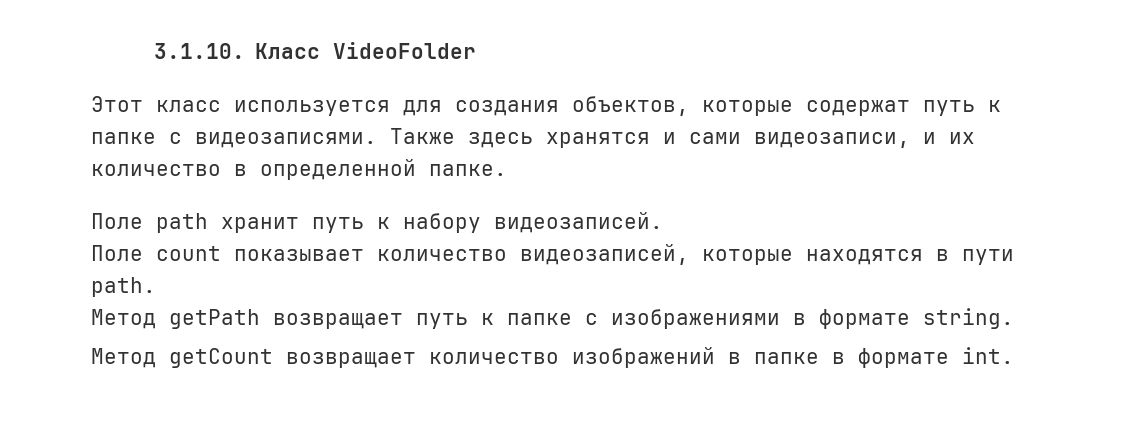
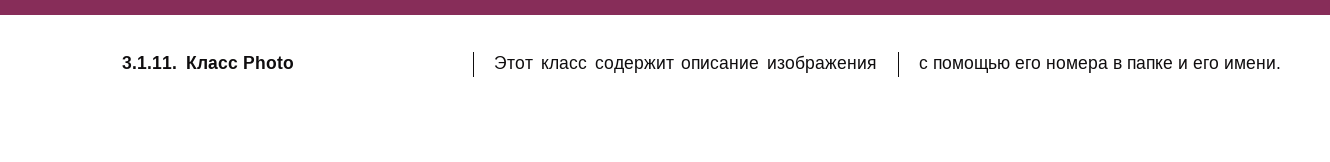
[154,42,477,59] 3.1.10. Класс VideoFolder -> [122,56,294,69] 3.1.11. Класс Photo
[234,96,1001,116] [91,128,975,148] [91,159,507,180] [91,212,663,233] [91,244,1014,265] [91,277,156,297] [91,308,1014,329] [91,347,1014,368] используется для создания объектов, которые содержат путь к папке с видеозаписями. Также здесь хранятся и сами видеозаписи, и их количество в определенной папке. // Поле path хранит путь к набору видеозаписей. // Поле count показывает количество видеозаписей, которые находятся в пути path. // Метод getPath возвращает путь к папке с изображениями в формате string. // Метод getCount возвращает количество изображений в папке в формате int. -> [594,55,1281,73] содержит описание изображения с помощью его номера в папке и его имени.

